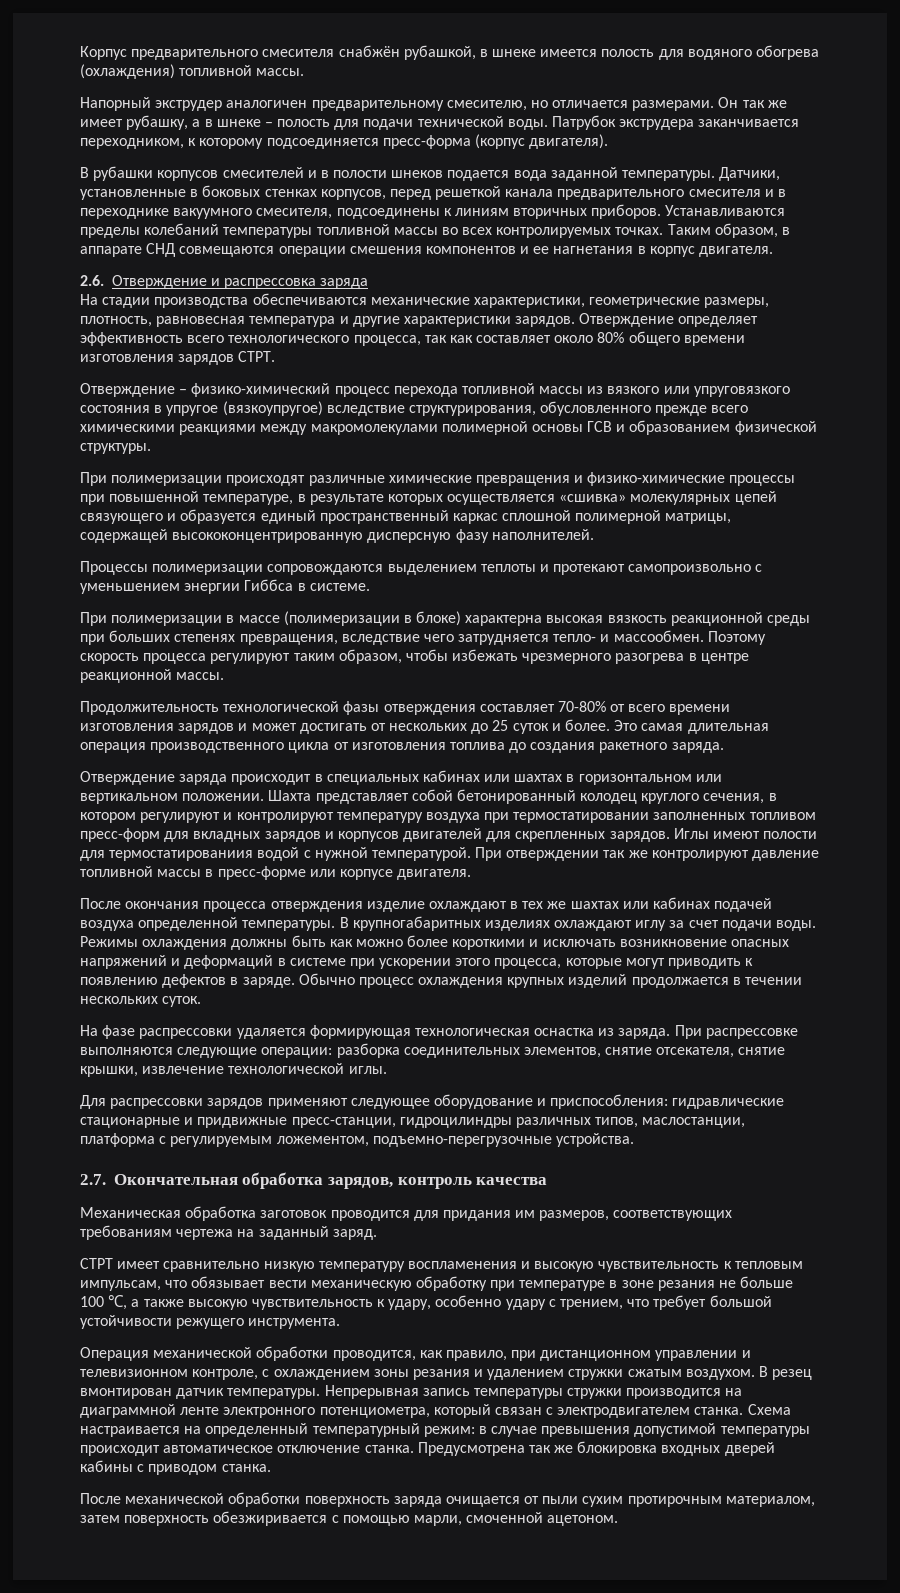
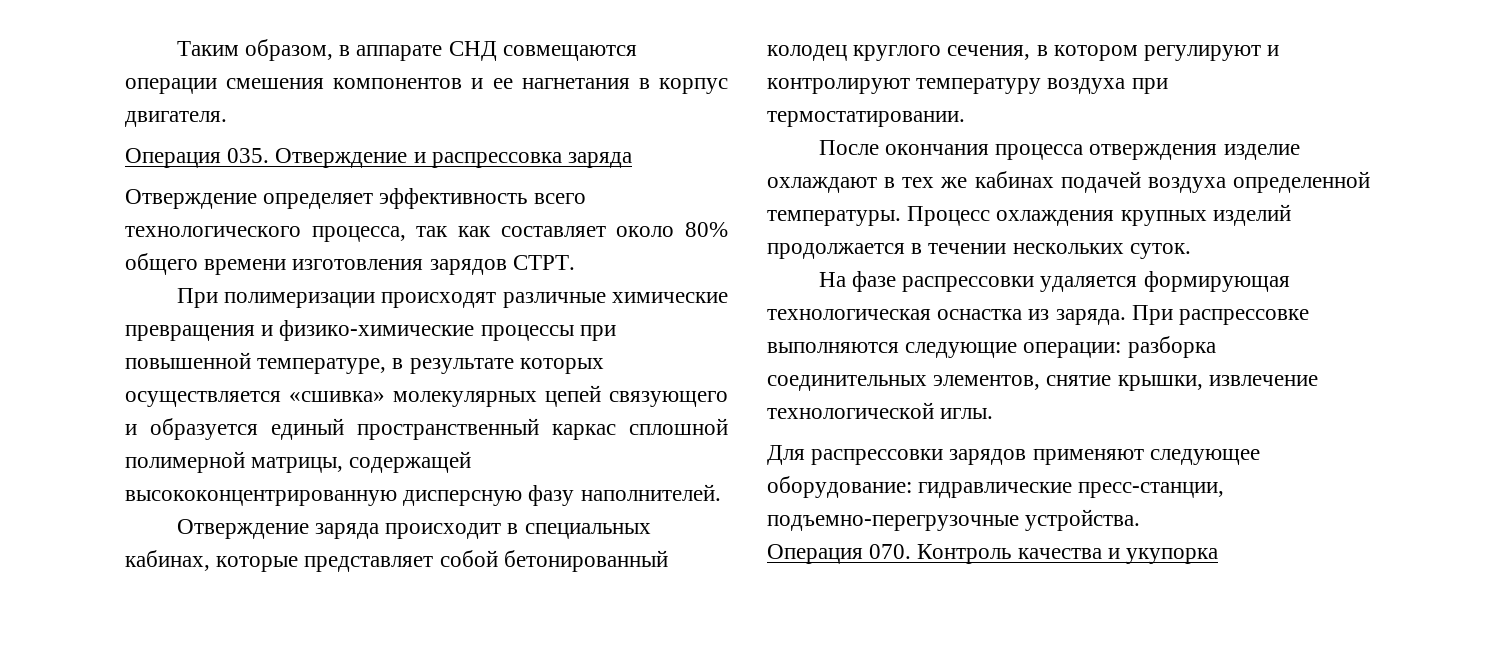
[80,45,820,60] [80,64,305,79] [80,97,787,111] [80,115,800,130] [80,134,609,149] [80,166,781,181] [80,185,787,200] [80,204,786,219] [80,223,664,238] Корпус предварительного смесителя снабжён рубашкой, в шнеке имеется полость для водяного обогрева (охлаждения) топливной массы. // Напорный экструдер аналогичен предварительному смесителю, но отличается размерами. Он так же имеет рубашку, а в шнеке – полость для подачи технической воды. Патрубок экструдера заканчивается переходником, к которому подсоединяется пресс-форма (корпус двигателя). // В рубашки корпусов смесителей и в полости шнеков подается вода заданной температуры. Датчики, установленные в боковых стенках корпусов, перед решеткой канала предварительного смесителя и в переходнике вакуумного смесителя, подсоединены к линиям вторичных приборов. Устанавливаются пределы колебаний температуры топливной массы во всех контролируемых точках. -> (176, 48) none
[80,275,104,286] 2.6. -> [125,148,270,168] Операция 035.
[80,293,770,308] [80,316,576,327] На стадии производства обеспечиваются механические характеристики, геометрические размеры, плотность, равновесная температура и другие характеристики зарядов. -> (633, 160) none
[80,383,790,397] [80,401,749,416] [80,420,817,435] [80,443,151,454] // Отверждение – физико-химический процесс перехода топливной массы из вязкого или упруговязкого состояния в упругое (вязкоупругое) вследствие структурирования, обусловленного прежде всего химическими реакциями между макромолекулами полимерной основы ГСВ и образованием физической структуры. -> (575, 262) none
[80,561,763,575] [80,579,370,594] [80,611,811,626] [80,630,766,645] [80,649,749,664] [80,669,225,683] [80,701,731,715] [80,719,769,734] [80,742,724,753] // Процессы полимеризации сопровождаются выделением теплоты и протекают самопроизвольно с уменьшением энергии Гиббса в системе. // При полимеризации в массе (полимеризации в блоке) характерна высокая вязкость реакционной среды при больших степенях превращения, вследствие чего затрудняется тепло- и массообмен. Поэтому скорость процесса регулируют таким образом, чтобы избежать чрезмерного разогрева в центре реакционной массы. // Продолжительность технологической фазы отверждения составляет 70-80% от всего времени изготовления зарядов и может достигать от нескольких до 25 суток и более. Это самая длительная операция производственного цикла от изготовления топлива до создания ракетного заряда. -> (721, 492) none
[422,770,722,785] [80,790,312,804] кабинах или шахтах в горизонтальном или вертикальном положении. Шахта -> [125,550,299,572] кабинах, которые
[513,812,816,823] [80,828,818,842] [80,847,820,861] [80,866,472,880] термостатировании заполненных топливом пресс-форм для вкладных зарядов и корпусов двигателей для скрепленных зарядов. Иглы имеют полости для термостатированиия водой с нужной температурой. При отверждении так же контролируют давление топливной массы в пресс-форме или корпусе двигателя. -> [767,111,965,127] термостатировании.
[570,901,649,909] шахтах или -> (968, 182) none
[339,916,817,931] [80,935,790,950] [80,955,754,969] [80,973,414,988] В крупногабаритных изделиях охлаждают иглу за счет подачи воды. Режимы охлаждения должны быть как можно более короткими и исключать возникновение опасных напряжений и деформаций в системе при ускорении этого процесса, которые могут приводить к появлению дефектов в заряде. Обычно процесс -> [907,206,991,226] Процесс
[656,1047,786,1058] отсекателя, снятие -> (1112, 380) none
[433,1094,785,1109] [80,1117,746,1128] [80,1133,634,1147] [80,1172,548,1189] [80,1206,733,1221] [80,1225,377,1240] [80,1258,803,1272] [80,1276,794,1291] [80,1295,772,1310] [80,1315,341,1329] [80,1346,751,1361] [80,1366,813,1380] [80,1385,743,1399] [80,1404,791,1418] [80,1423,810,1437] [80,1441,775,1456] [80,1460,271,1475] [80,1492,815,1507] [80,1511,619,1526] оборудование и приспособления: гидравлические стационарные и придвижные пресс-станции, гидроцилиндры различных типов, маслостанции, платформа с регулируемым ложементом, подъемно-перегрузочные устройства. // 2.7. Окончательная обработка зарядов, контроль качества // Механическая обработка заготовок проводится для придания им размеров, соответствующих требованиям чертежа на заданный заряд. // СТРТ имеет сравнительно низкую температуру воспламенения и высокую чувствительность к тепловым импульсам, что обязывает вести механическую обработку при температуре в зоне резания не больше 100 ℃, а также высокую чувствительность к удару, особенно удару с трением, что требует большой устойчивости режущего инструмента. // Операция механической обработки проводится, как правило, при дистанционном управлении и телевизионном контроле, с охлаждением зоны резания и удалением стружки сжатым воздухом. В резец вмонтирован датчик температуры. Непрерывная запись температуры стружки производится на диаграммной ленте электронного потенциометра, который связан с электродвигателем станка. Схема настраивается на определенный температурный режим: в случае превышения допустимой температуры происходит автоматическое отключение станка. Предусмотрена так же блокировка входных дверей кабины с приводом станка. // После механической обработки поверхность заряда очищается от пыли сухим протирочным материалом, затем поверхность обезжиривается с помощью марли, смоченной ацетоном. -> [767,476,1225,498] [767,509,1141,531] [767,544,1219,564] оборудование: гидравлические пресс-станции, подъемно-перегрузочные устройства. // Операция 070. Контроль качества и укупорка

